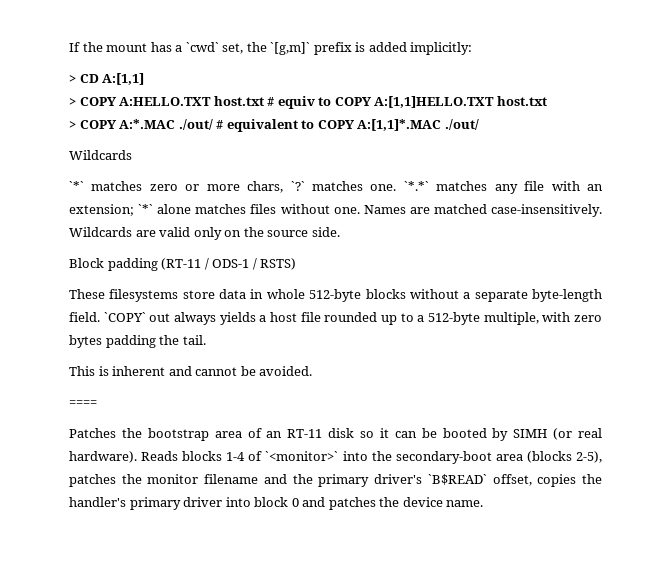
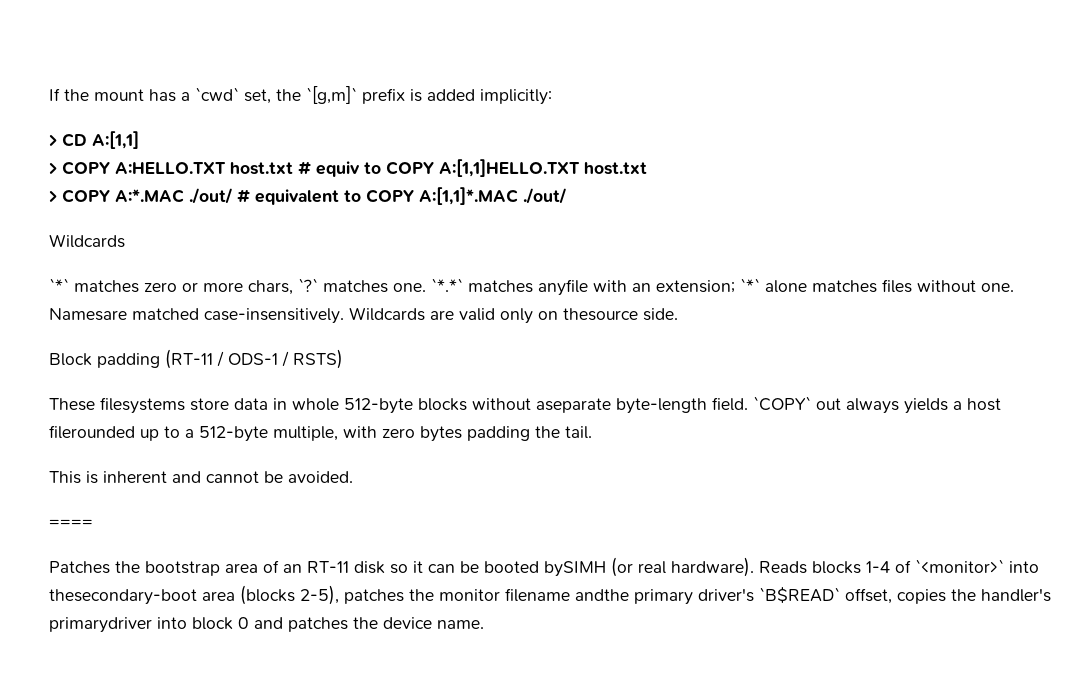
[494,181,545,194] any file -> [538,279,588,296] anyfile
[363,205,430,214] Names are -> [49,308,127,321] Namesare
[243,227,309,237] the source -> [563,308,638,321] thesource
[463,290,528,302] a separate -> [536,398,611,413] aseparate
[300,312,378,322] file rounded -> [49,425,135,439] filerounded
[492,428,548,441] by SIMH -> [544,561,606,577] bySIMH
[371,451,492,464] the secondary-boot -> [49,589,197,605] thesecondary-boot
[263,474,313,484] and the -> [575,589,629,601] andthe
[129,497,223,510] primary driver -> [49,617,152,633] primarydriver

